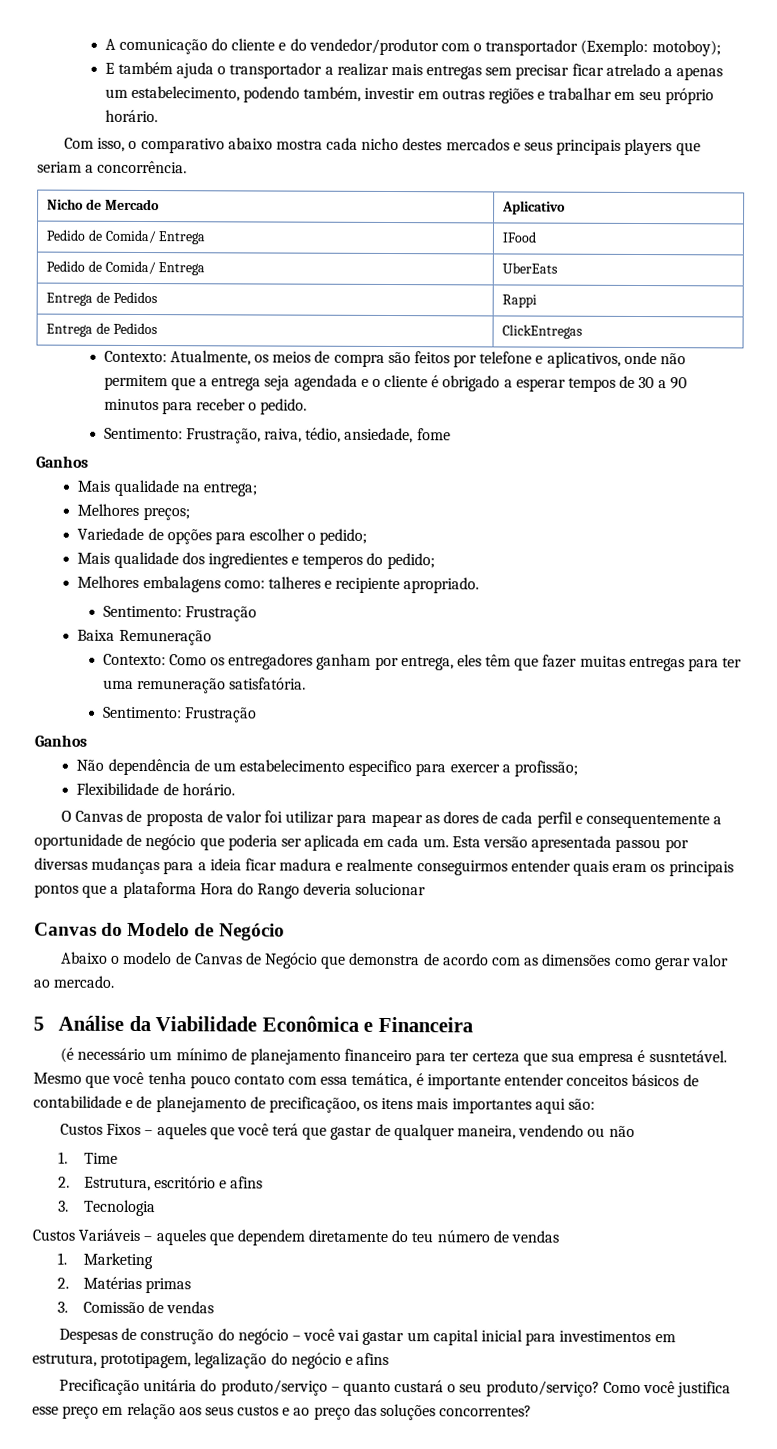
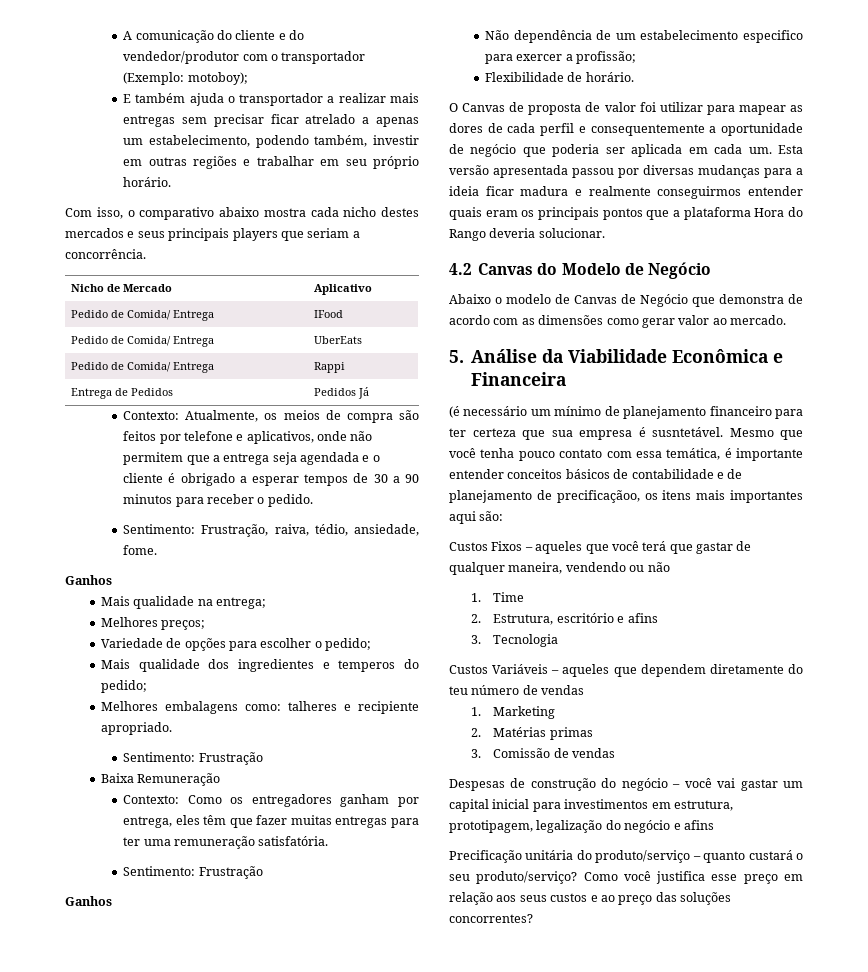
[46,291,158,306] Entrega de Pedidos -> [71,362,215,373] Pedido de Comida/ Entrega
[502,324,584,339] ClickEntregas -> [314,387,370,399] Pedidos Já
[416,428,451,441] fome -> [123,545,158,555] fome.
[355,882,427,896] solucionar // -> [538,228,605,238] [449,263,472,275] solucionar. // 4.2
[33,1016,44,1031] 5 -> [449,350,464,363] 5.

